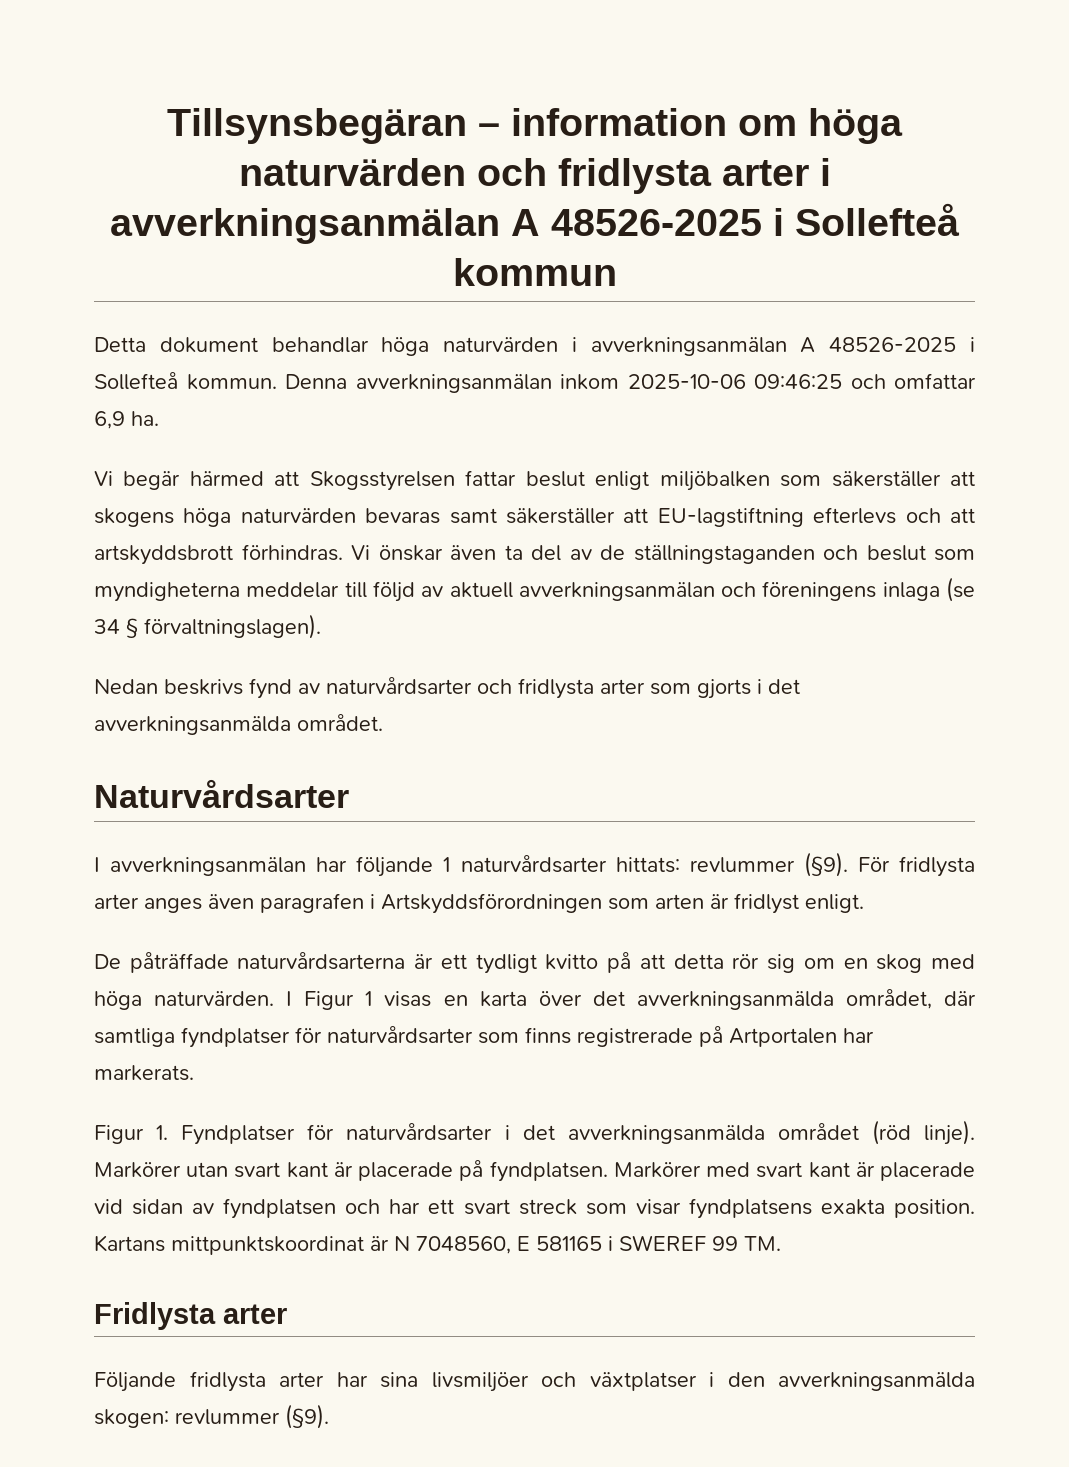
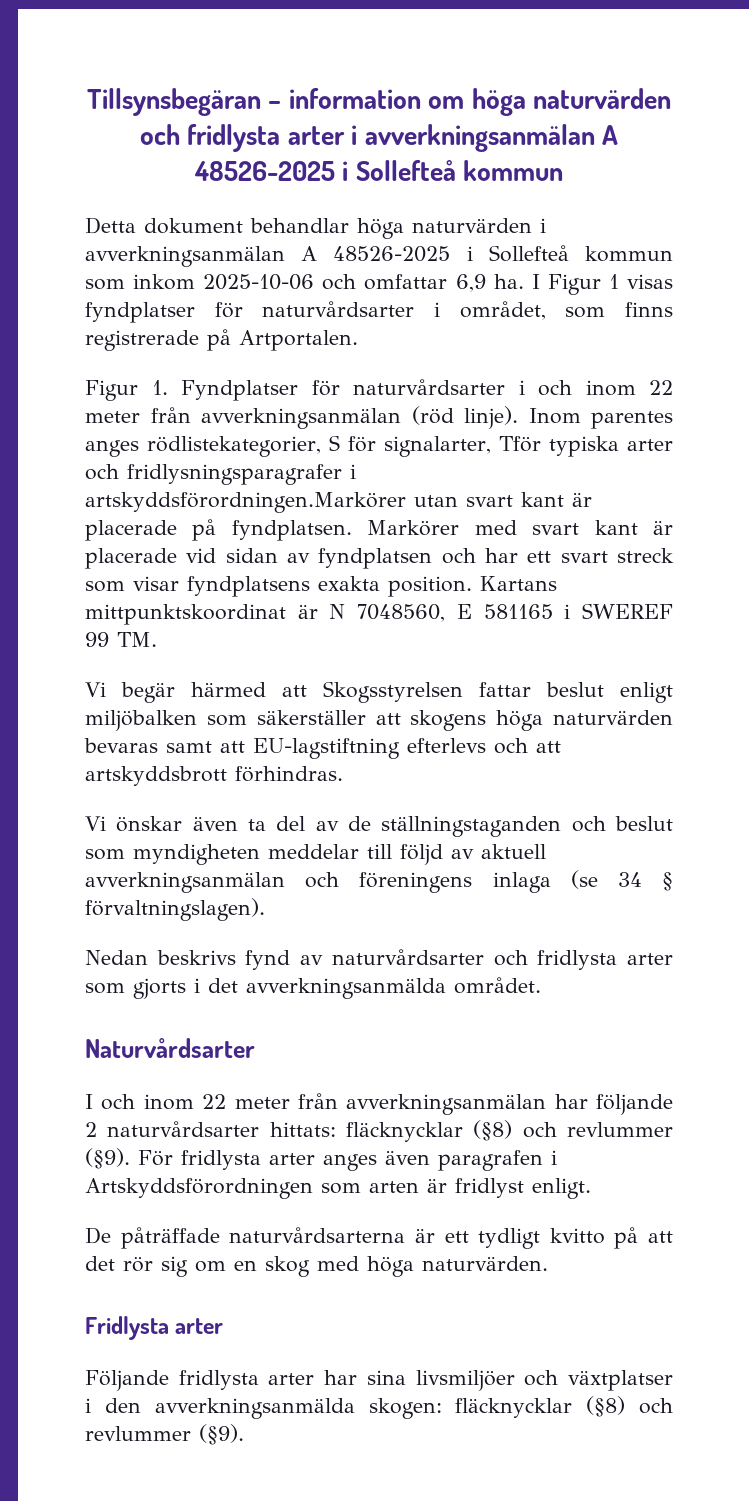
[186,374,552,393] kommun. Denna avverkningsanmälan -> [585,246,673,262] [85,279,125,290] kommun som
[754,374,842,389] 09:46:25 -> (315, 282) none
[94,470,976,491] [94,507,975,527] [94,544,975,565] [94,577,975,602] [94,614,321,639] [94,677,800,699] [94,714,383,735] [94,779,349,808] [94,852,976,877] [94,893,864,914] [94,952,976,974] [94,989,976,1010] [94,1028,175,1047] // Vi begär härmed att Skogsstyrelsen fattar beslut enligt miljöbalken som säkerställer att skogens höga naturvärden bevaras samt säkerställer att EU-lagstiftning efterlevs och att artskyddsbrott förhindras. Vi önskar även ta del av de ställningstaganden och beslut som myndigheterna meddelar till följd av aktuell avverkningsanmälan och föreningens inlaga (se 34 § förvaltningslagen). // Nedan beskrivs fynd av naturvårdsarter och fridlysta arter som gjorts i det avverkningsanmälda området. // Naturvårdsarter // I avverkningsanmälan har följande 1 naturvårdsarter hittats: revlummer (§9). För fridlysta arter anges även paragrafen i Artskyddsförordningen som arten är fridlyst enligt. // De påträffade naturvårdsarterna är ett tydligt kvitto på att detta rör sig om en skog med höga naturvärden. I Figur 1 visas en karta över det avverkningsanmälda området, där samtliga -> [531,274,674,295] I Figur 1 visas
(473, 1035) none -> [434,301,546,320] i området,
[729,1028,874,1047] [94,1065,194,1081] Artportalen har markerats. -> [239,330,358,351] Artportalen.
[522,1120,976,1145] [94,1162,181,1178] det avverkningsanmälda området (röd linje). Markörer -> [538,380,673,396] [85,406,673,429] [85,435,673,457] [85,464,356,485] [85,492,406,513] och inom 22 meter från avverkningsanmälan (röd linje). Inom parentes anges rödlistekategorier, S för signalarter, Tför typiska arter och fridlysningsparagrafer i artskyddsförordningen.Markörer
(781, 1243) none -> [85,681,673,703] [85,710,673,731] [84,738,561,759] [85,766,343,786] [85,816,674,837] [85,844,546,865] [85,870,673,893] [85,898,265,921] [85,949,673,970] [85,977,541,999] [85,1038,255,1058] [85,1093,673,1115] [85,1120,673,1142] [85,1148,557,1171] [85,1178,591,1199] [85,1227,673,1249] [85,1256,548,1277] // Vi begär härmed att Skogsstyrelsen fattar beslut enligt miljöbalken som säkerställer att skogens höga naturvärden bevaras samt att EU-lagstiftning efterlevs och att artskyddsbrott förhindras. // Vi önskar även ta del av de ställningstaganden och beslut som myndigheten meddelar till följd av aktuell avverkningsanmälan och föreningens inlaga (se 34 § förvaltningslagen). // Nedan beskrivs fynd av naturvårdsarter och fridlysta arter som gjorts i det avverkningsanmälda området. // Naturvårdsarter // I och inom 22 meter från avverkningsanmälan har följande 2 naturvårdsarter hittats: fläcknycklar (§8) och revlummer (§9). För fridlysta arter anges även paragrafen i Artskyddsförordningen som arten är fridlyst enligt. // De påträffade naturvårdsarterna är ett tydligt kvitto på att det rör sig om en skog med höga naturvärden.
(169, 1418) none -> [455,1396,673,1418] fläcknycklar (§8) och

